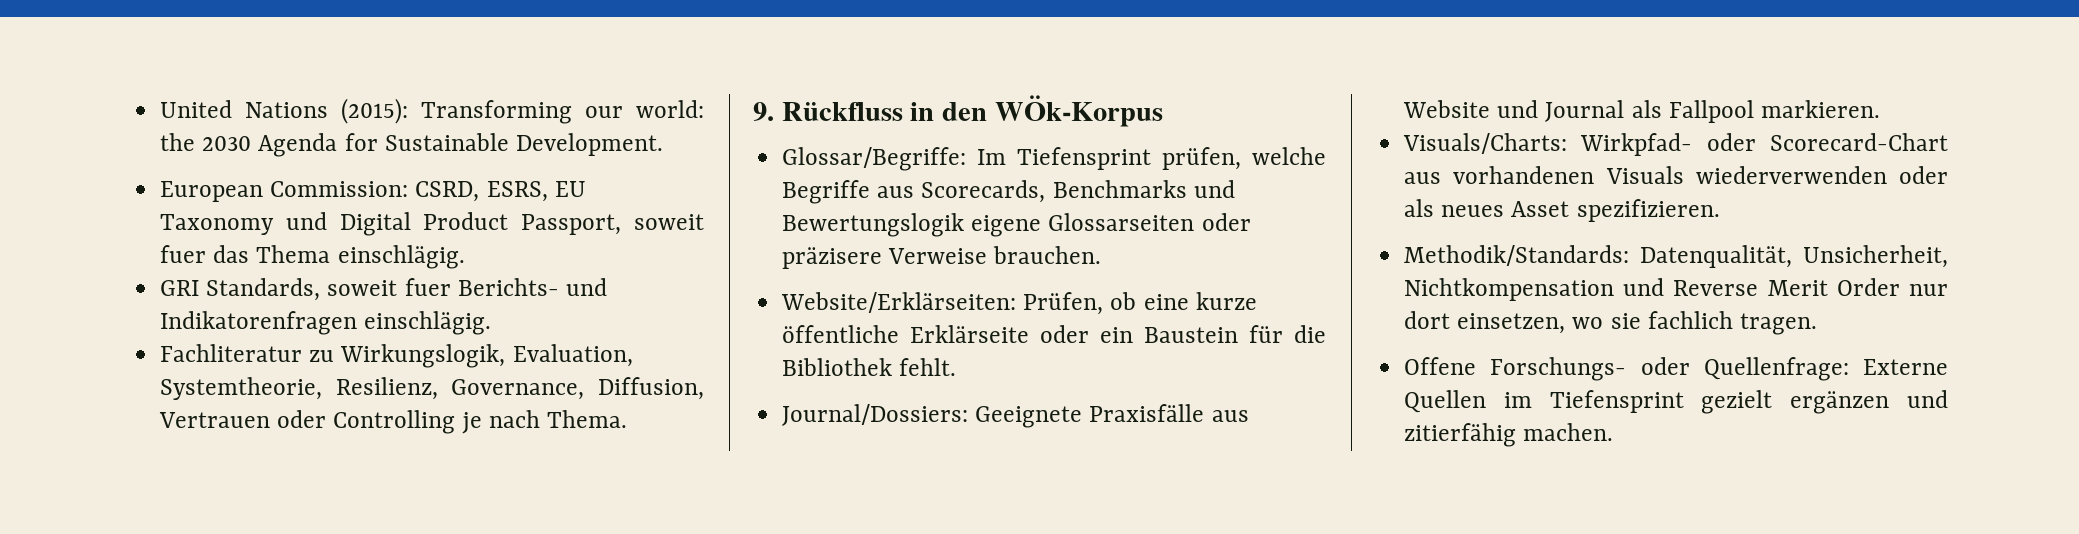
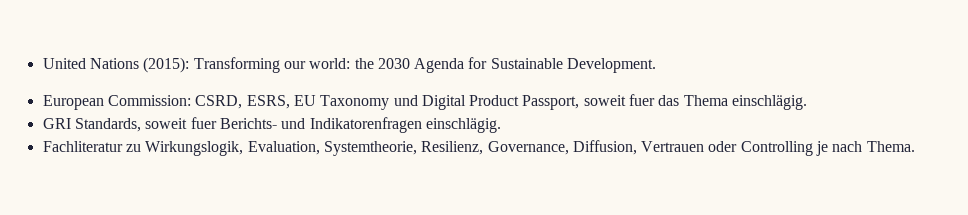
[753,95,1163,127] [782,147,1326,171] [782,180,1235,204] [782,213,1251,237] [782,246,1102,269] [781,292,1257,315] [782,325,1326,343] [782,358,957,376] [782,404,1249,428] [1403,100,1880,123] [1403,133,1948,156] [1404,166,1948,184] [1404,199,1720,222] [1404,245,1948,268] [1404,278,1948,301] [1404,311,1817,335] [1404,357,1948,381] [1404,390,1948,414] [1404,423,1614,447] // 9. Rückfluss in den WÖk-Korpus // Glossar/Begriffe: Im Tiefensprint prüfen, welche Begriffe aus Scorecards, Benchmarks und Bewertungslogik eigene Glossarseiten oder präzisere Verweise brauchen. // Website/Erklärseiten: Prüfen, ob eine kurze öffentliche Erklärseite oder ein Baustein für die Bibliothek fehlt. // Journal/Dossiers: Geeignete Praxisfälle aus Website und Journal als Fallpool markieren. // Visuals/Charts: Wirkpfad- oder Scorecard-Chart aus vorhandenen Visuals wiederverwenden oder als neues Asset spezifizieren. // Methodik/Standards: Datenqualität, Unsicherheit, Nichtkompensation und Reverse Merit Order nur dort einsetzen, wo sie fachlich tragen. // Offene Forschungs- oder Quellenfrage: Externe Quellen im Tiefensprint gezielt ergänzen und zitierfähig machen. -> (915, 146) none

